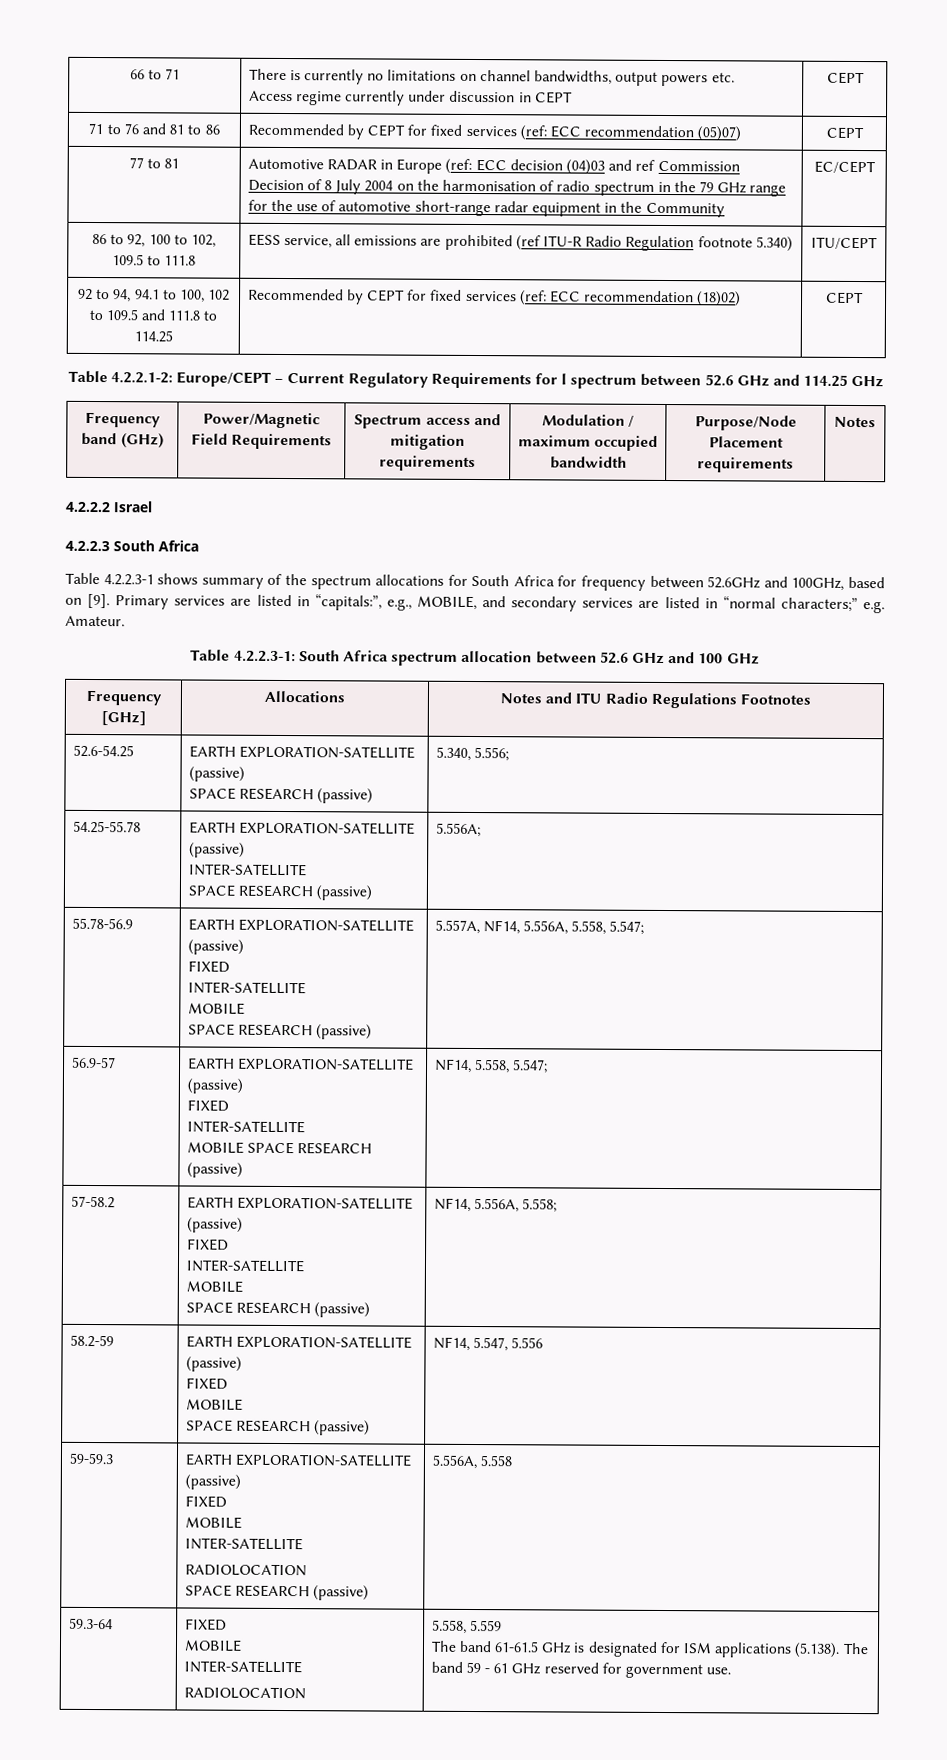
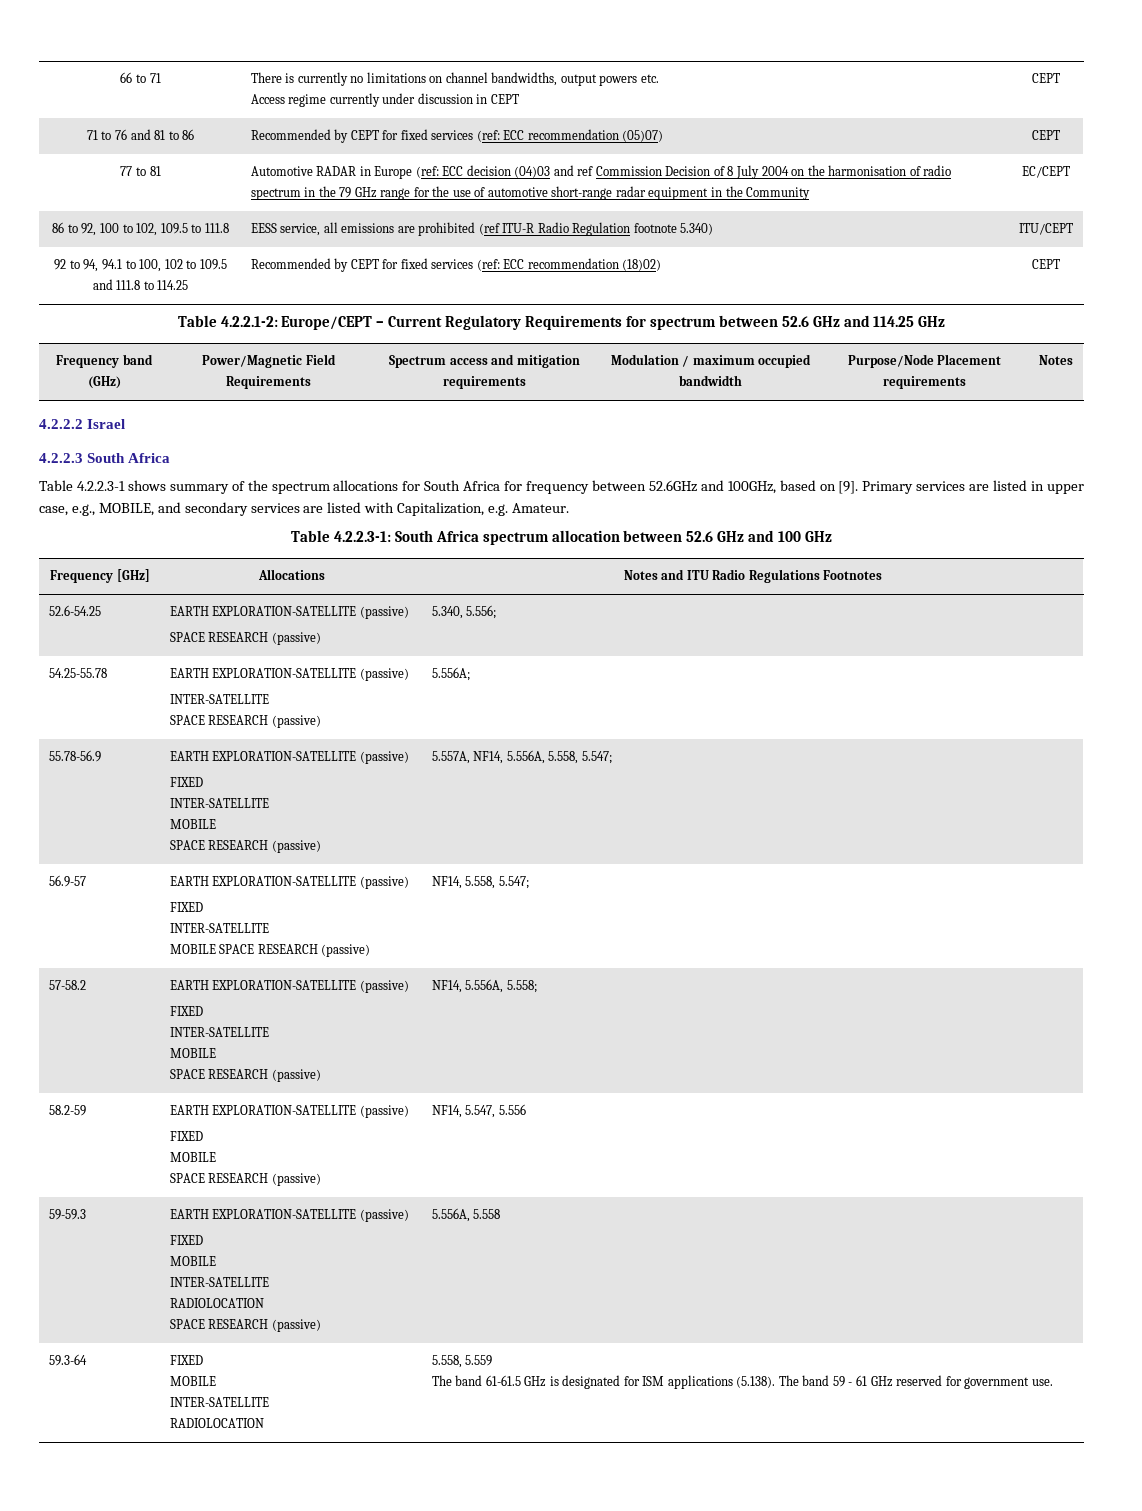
[561,373,568,385] l -> (646, 321) none
[314,593,382,611] “capitals:”, -> [1046,484,1084,494] [39,506,68,516] upper case,
[704,595,858,613] in “normal characters;” -> [364,502,485,516] with Capitalization,

